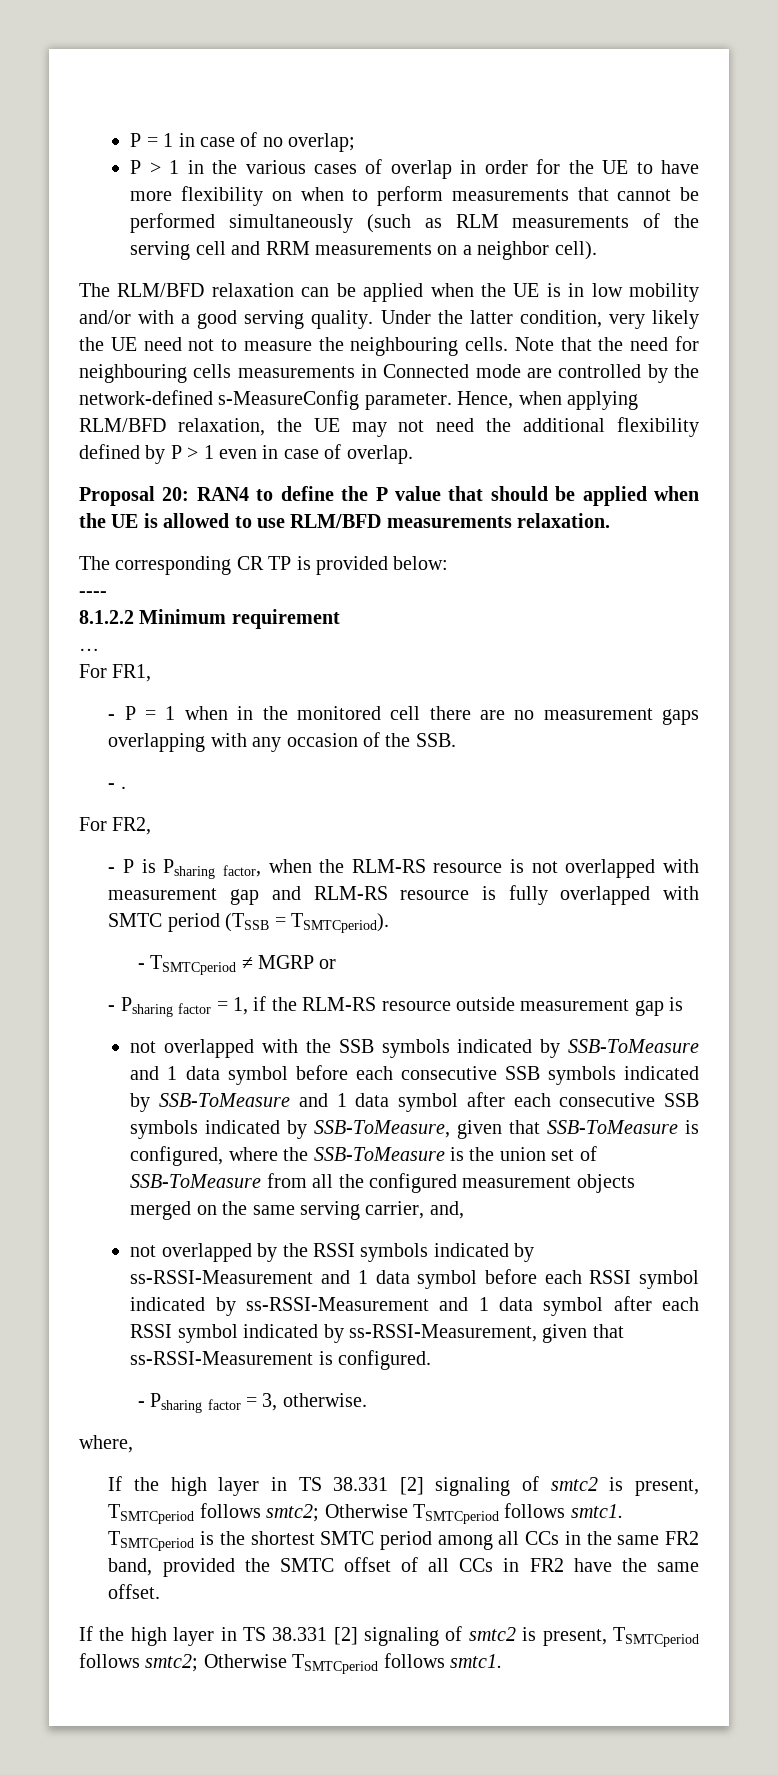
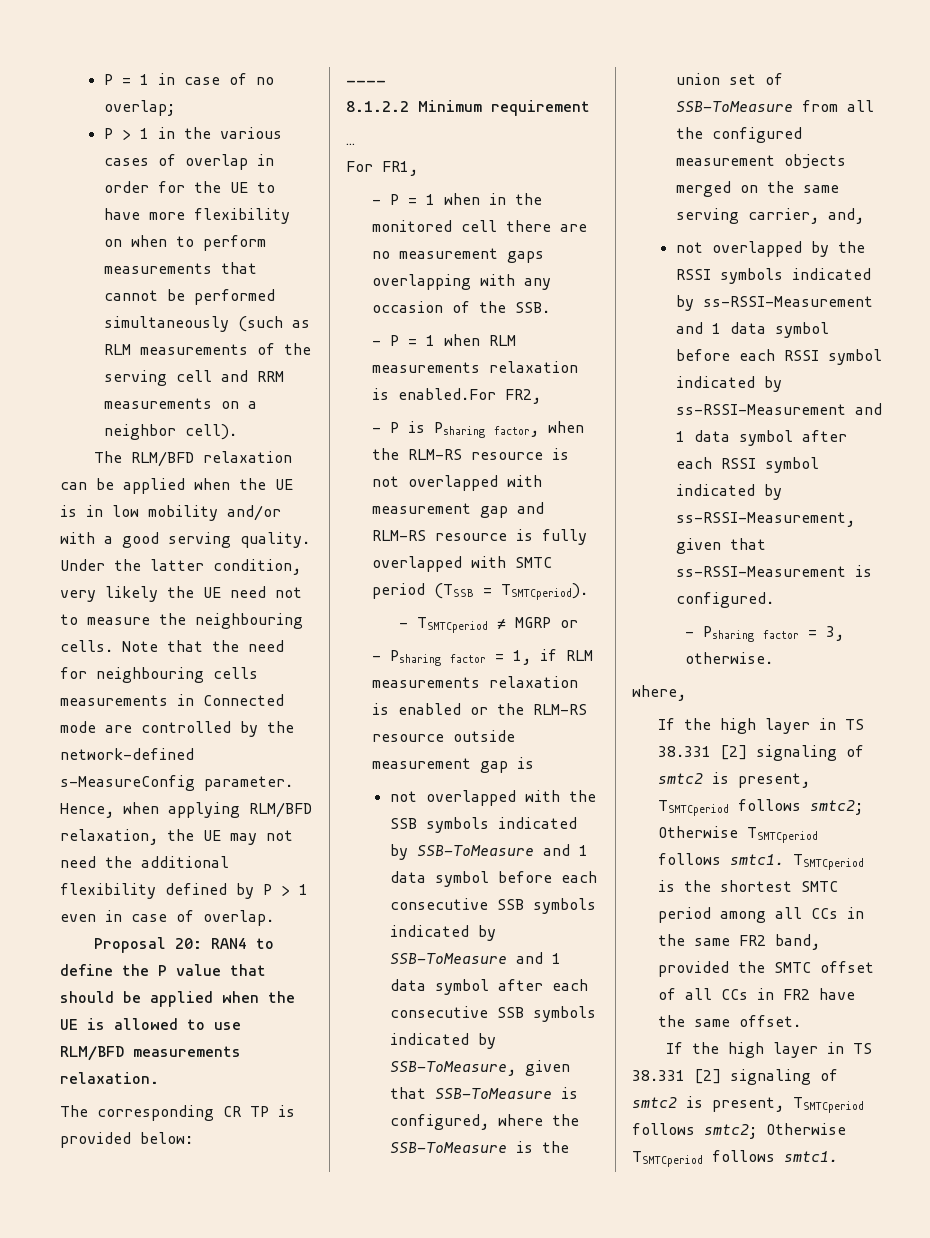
[120,786,126,789] [79,817,107,831] . // For -> [390,334,517,346] [372,361,579,373] [372,388,497,400] P = 1 when RLM measurements relaxation is enabled.For
(267, 1003) none -> [566,650,594,661] [372,676,579,688] [372,703,489,715] RLM measurements relaxation is enabled or

